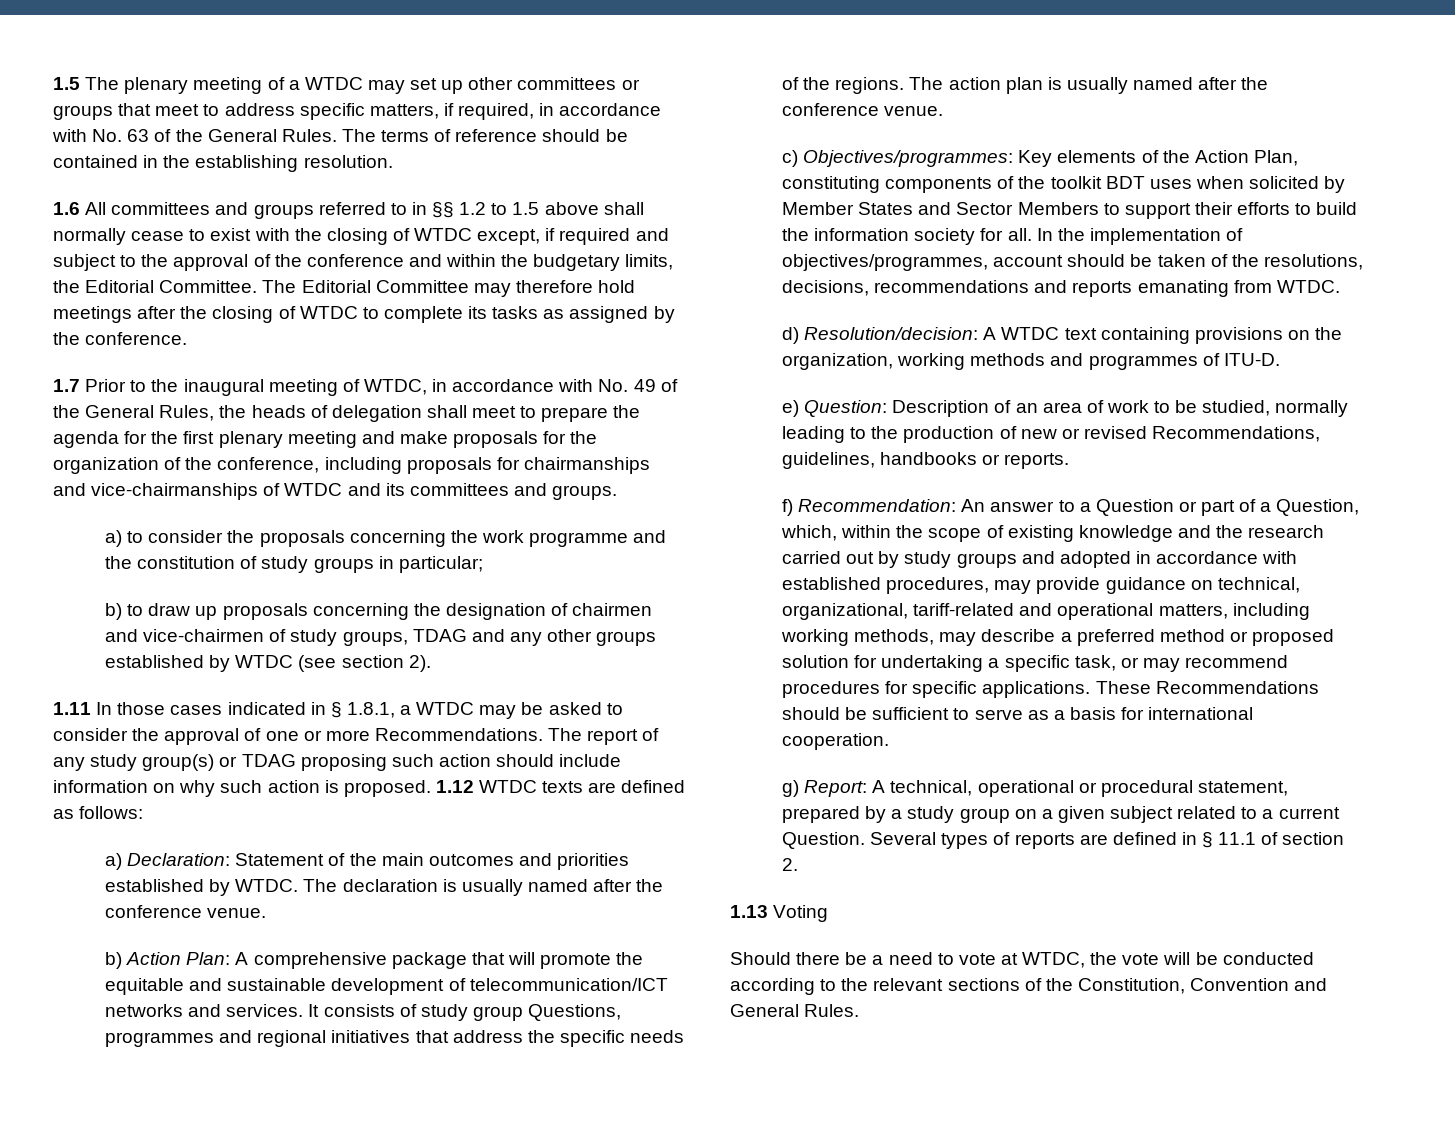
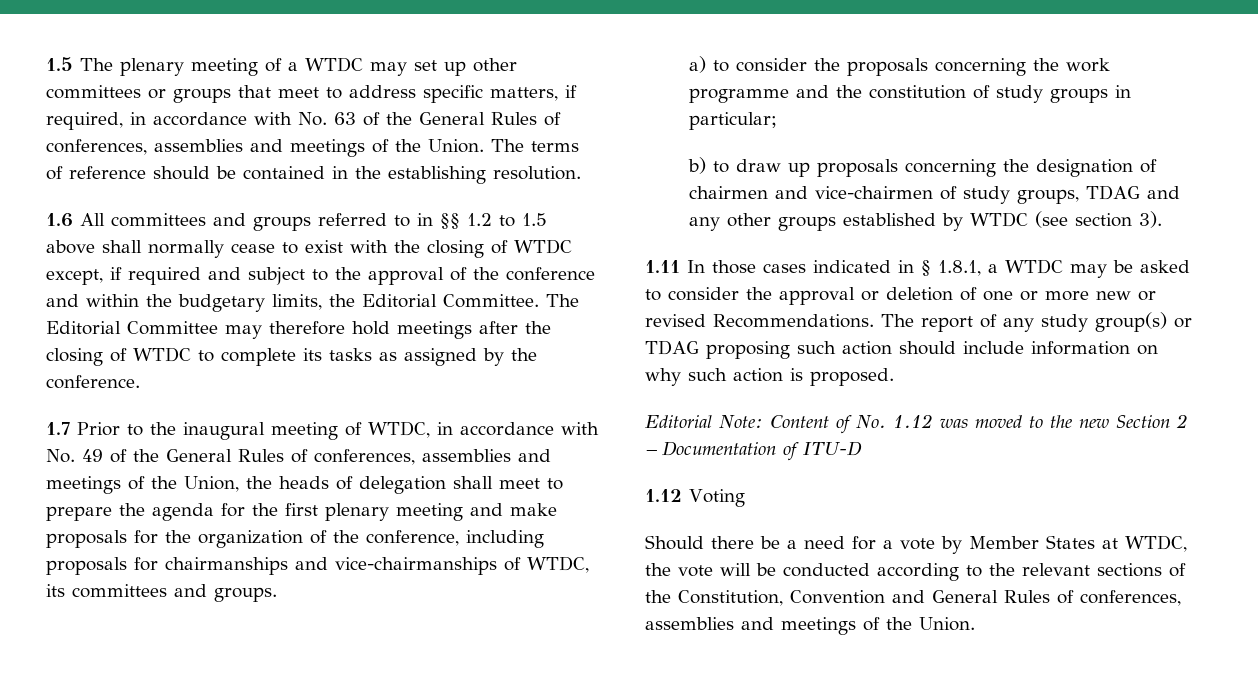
[281,129,337,142] Rules. -> [491,112,561,126] [46,139,484,157] Rules of conferences, assemblies and meetings of the Union.
[159,405,215,421] Rules, -> [238,449,551,465] [46,476,239,494] Rules of conferences, assemblies and meetings of the Union,
[284,483,381,496] WTDC and -> [527,556,589,573] WTDC,
[408,655,431,672] 2). -> [1138,211,1162,228] 3).
(240, 736) none -> [861,287,953,301] or deletion
(370, 735) none -> [1096,291,1156,301] [645,314,706,327] new or revised
[435,780,686,793] [53,806,144,819] [105,853,630,870] [105,879,664,896] [105,905,267,918] [105,952,644,969] [105,978,668,995] [105,1004,622,1021] [105,1030,685,1047] [782,77,1269,94] [782,103,944,116] [782,150,1298,167] [782,176,1346,193] [782,202,1358,219] [782,228,1244,245] [782,254,1363,271] [782,280,1340,297] [782,327,1343,344] [782,353,1280,370] [782,400,1349,417] [782,426,1321,443] [782,452,1070,469] [782,499,1360,516] [781,525,1325,542] [782,551,1298,568] [782,577,1300,594] [782,603,1310,620] [781,629,1335,646] [782,655,1289,672] [782,681,1319,698] [782,707,1254,720] [782,733,890,750] [782,780,1288,797] [782,806,1340,823] [782,832,1345,849] [782,858,799,871] [730,905,768,918] 1.12 WTDC texts are defined as follows: // a) Declaration: Statement of the main outcomes and priorities established by WTDC. The declaration is usually named after the conference venue. // b) Action Plan: A comprehensive package that will promote the equitable and sustainable development of telecommunication/ICT networks and services. It consists of study group Questions, programmes and regional initiatives that address the specific needs of the regions. The action plan is usually named after the conference venue. // c) Objectives/programmes: Key elements of the Action Plan, constituting components of the toolkit BDT uses when solicited by Member States and Sector Members to support their efforts to build the information society for all. In the implementation of objectives/programmes, account should be taken of the resolutions, decisions, recommendations and reports emanating from WTDC. // d) Resolution/decision: A WTDC text containing provisions on the organization, working methods and programmes of ITU-D. // e) Question: Description of an area of work to be studied, normally leading to the production of new or revised Recommendations, guidelines, handbooks or reports. // f) Recommendation: An answer to a Question or part of a Question, which, within the scope of existing knowledge and the research carried out by study groups and adopted in accordance with established procedures, may provide guidance on technical, organizational, tariff-related and operational matters, including working methods, may describe a preferred method or proposed solution for undertaking a specific task, or may recommend procedures for specific applications. These Recommendations should be sufficient to serve as a basis for international cooperation. // g) Report: A technical, operational or procedural statement, prepared by a study group on a given subject related to a current Question. Several types of reports are defined in § 11.1 of section 2. // 1.13 -> [645,414,1188,434] [645,441,862,461] [645,489,682,502] // Editorial Note: Content of No. 1.12 was moved to the new Section 2 – Documentation of ITU-D // 1.12
[937,953,996,965] to vote -> [852,535,1095,554] for a vote by Member States
[804,1004,860,1017] Rules. -> [1004,590,1181,606] [645,617,975,635] Rules of conferences, assemblies and meetings of the Union.

